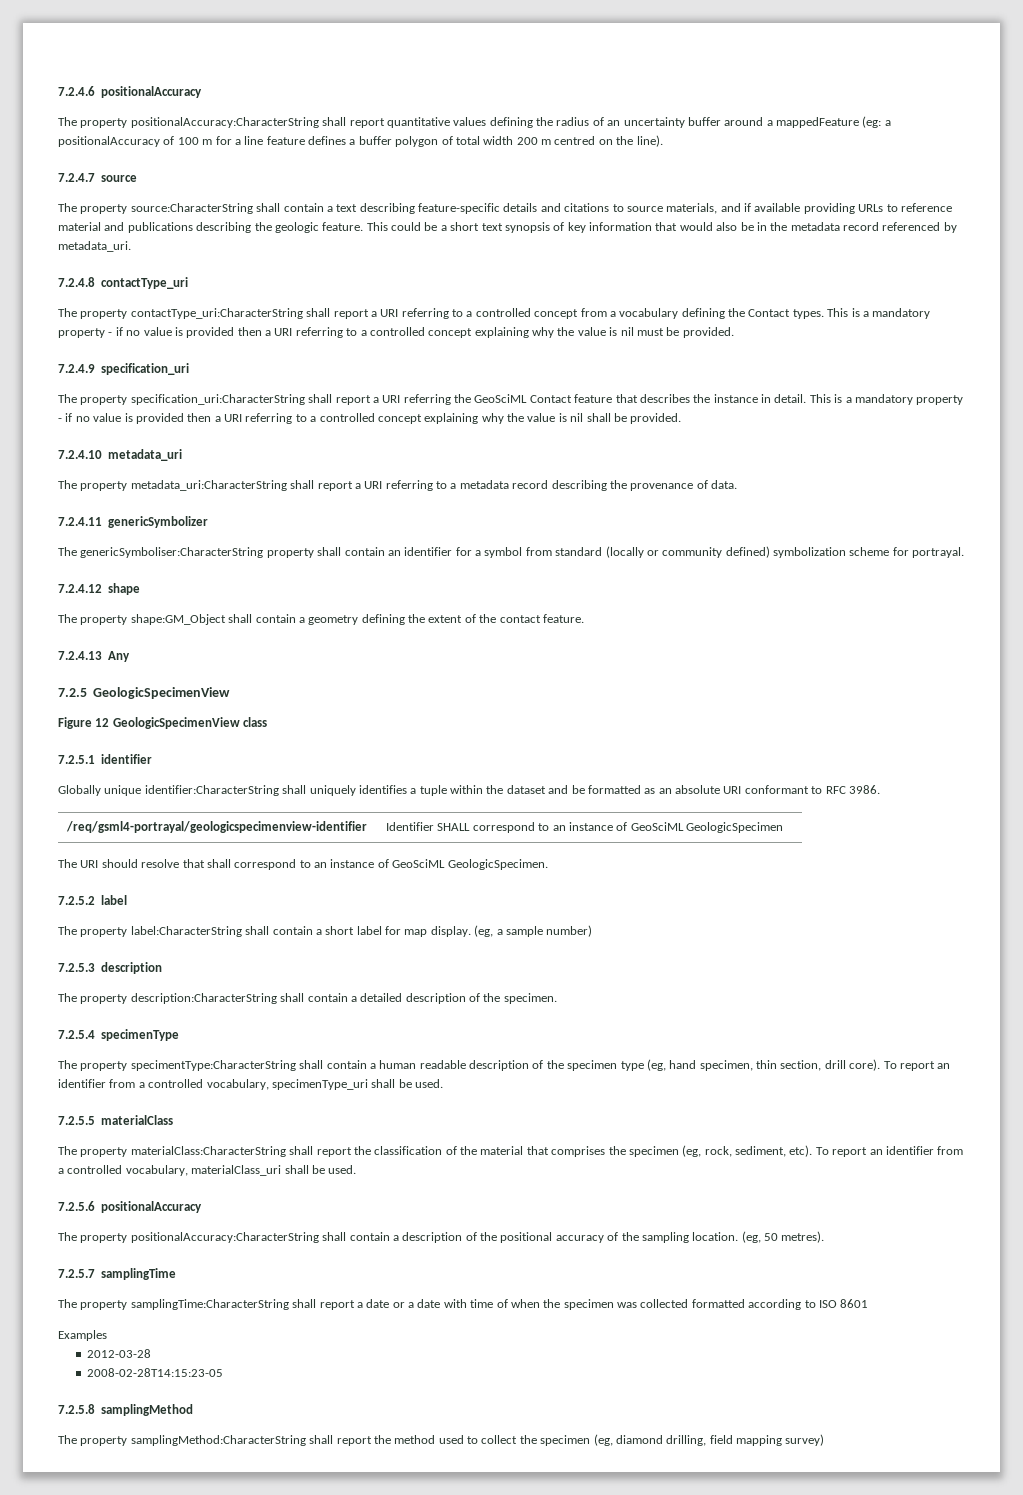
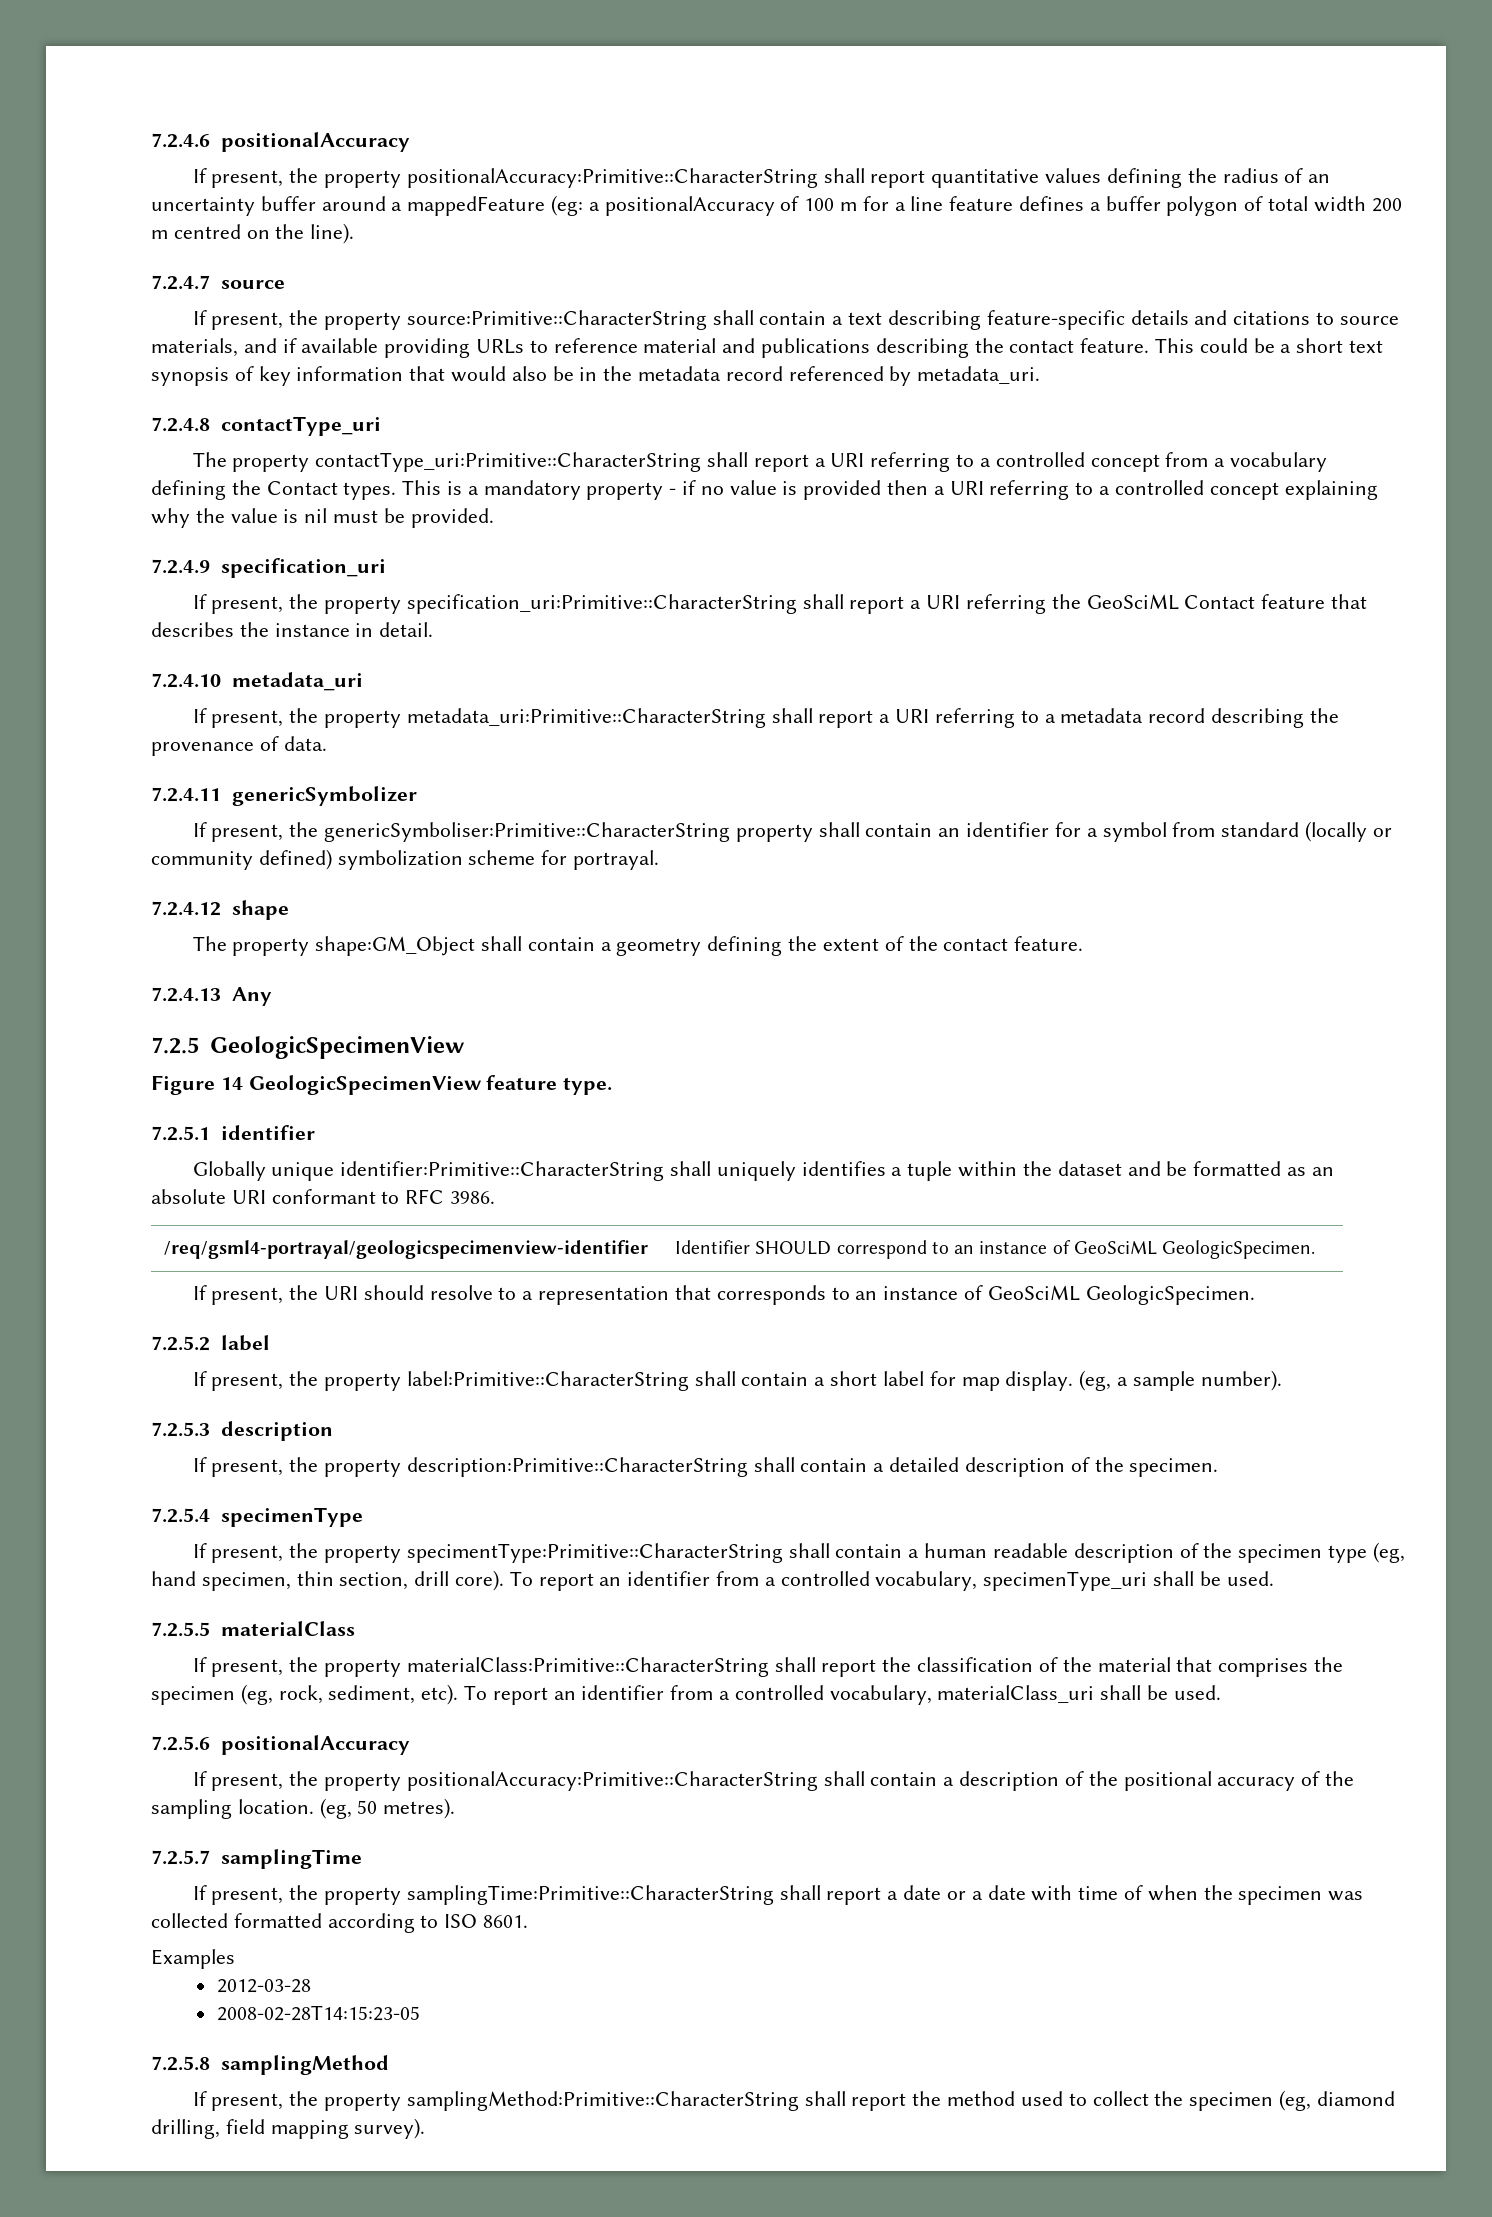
[58,117,319,128] The property positionalAccuracy:CharacterString -> [192,168,818,188] If present, the property positionalAccuracy:Primitive::CharacterString
[58,203,253,214] The property source:CharacterString -> [192,310,707,330] If present, the property source:Primitive::CharacterString
[274,222,319,233] geologic -> [1009,340,1075,353] contact
[130,308,303,319] contactType_uri:CharacterString -> [315,452,702,472] contactType_uri:Primitive::CharacterString
[58,394,305,405] The property specification_uri:CharacterString -> [192,594,797,614] If present, the property specification_uri:Primitive::CharacterString
[809,394,964,405] [58,413,682,424] [58,449,183,461] [58,480,287,491] This is a mandatory property - if no value is provided then a URI referring to a controlled concept explaining why the value is nil shall be provided. // 7.2.4.10 metadata_uri // The property metadata_uri:CharacterString -> [151,672,363,691] [192,708,766,728] // 7.2.4.10 metadata_uri // If present, the property metadata_uri:Primitive::CharacterString
[58,547,264,558] The genericSymboliser:CharacterString -> [192,822,731,842] If present, the genericSymboliser:Primitive::CharacterString
[95,717,268,729] 12 GeologicSpecimenView class -> [220,1075,613,1095] 14 GeologicSpecimenView feature type.
[144,785,279,796] identifier:CharacterString -> [340,1161,665,1181] identifier:Primitive::CharacterString
[437,822,784,833] [58,859,297,870] SHALL correspond to an instance of GeoSciML GeologicSpecimen // The URI should resolve that shall correspond -> [755,1240,1316,1259] [192,1285,826,1305] SHOULD correspond to an instance of GeoSciML GeologicSpecimen. // If present, the URI should resolve to a representation that corresponds
[58,926,242,937] The property label:CharacterString -> [192,1371,689,1391] If present, the property label:Primitive::CharacterString
[546,925,593,937] number) -> [1200,1370,1282,1391] number).
[58,993,277,1004] The property description:CharacterString -> [192,1457,748,1477] If present, the property description:Primitive::CharacterString
[58,1060,296,1071] The property specimentType:CharacterString -> [192,1543,783,1563] If present, the property specimentType:Primitive::CharacterString
[58,1146,286,1157] The property materialClass:CharacterString -> [192,1657,769,1677] If present, the property materialClass:Primitive::CharacterString
[58,1232,319,1243] The property positionalAccuracy:CharacterString -> [192,1771,818,1791] If present, the property positionalAccuracy:Primitive::CharacterString
[58,1299,289,1310] The property samplingTime:CharacterString -> [192,1885,774,1905] If present, the property samplingTime:Primitive::CharacterString
[840,1299,869,1308] 8601 -> [483,1915,529,1928] 8601.
[58,1435,306,1446] The property samplingMethod:CharacterString -> [192,2091,799,2111] If present, the property samplingMethod:Primitive::CharacterString
[785,1434,825,1446] survey) -> [354,2118,426,2139] survey).

